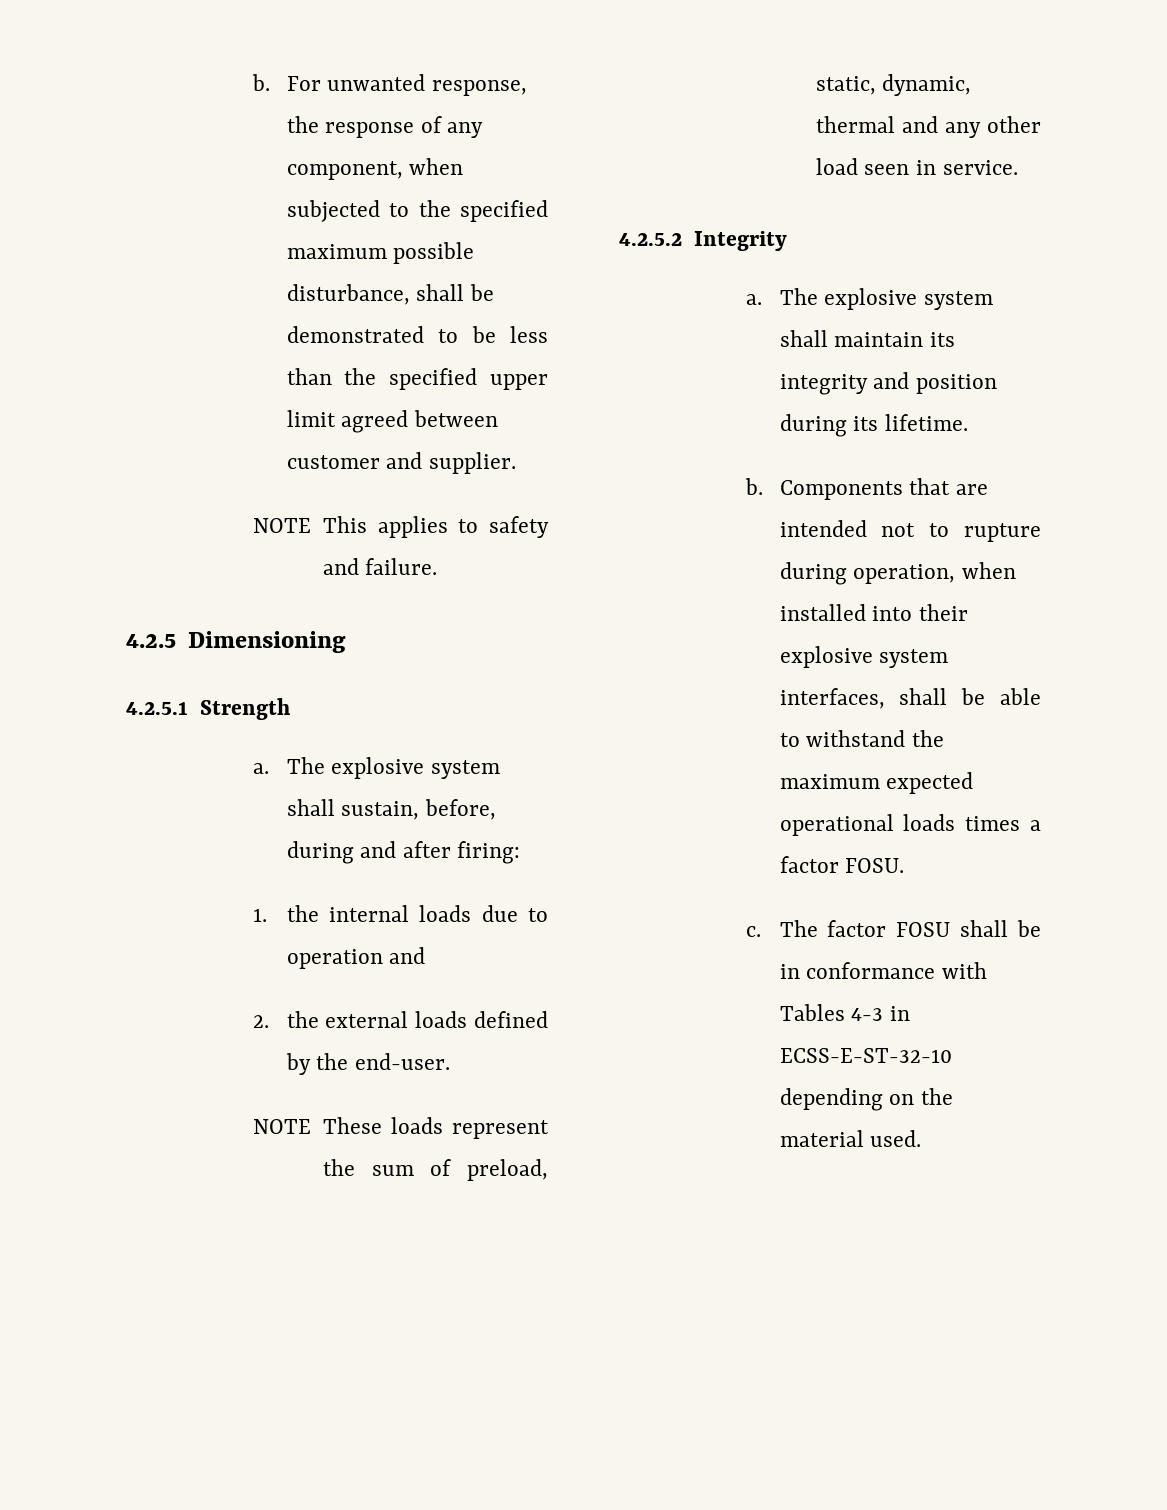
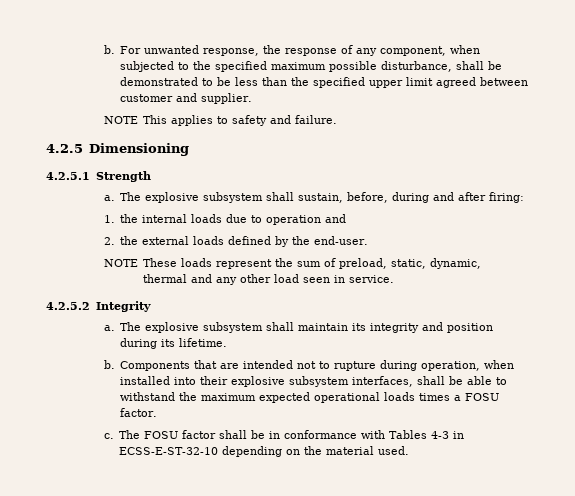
[430,760,500,779] system -> [203,192,264,203] subsystem
[923,291,993,310] system -> [203,322,264,333] subsystem
[879,649,949,668] system -> [289,376,350,387] subsystem
[779,856,905,873] factor FOSU. -> [465,393,500,401] [120,408,158,417] FOSU factor.
[827,920,951,937] factor FOSU -> [144,430,217,439] FOSU factor

